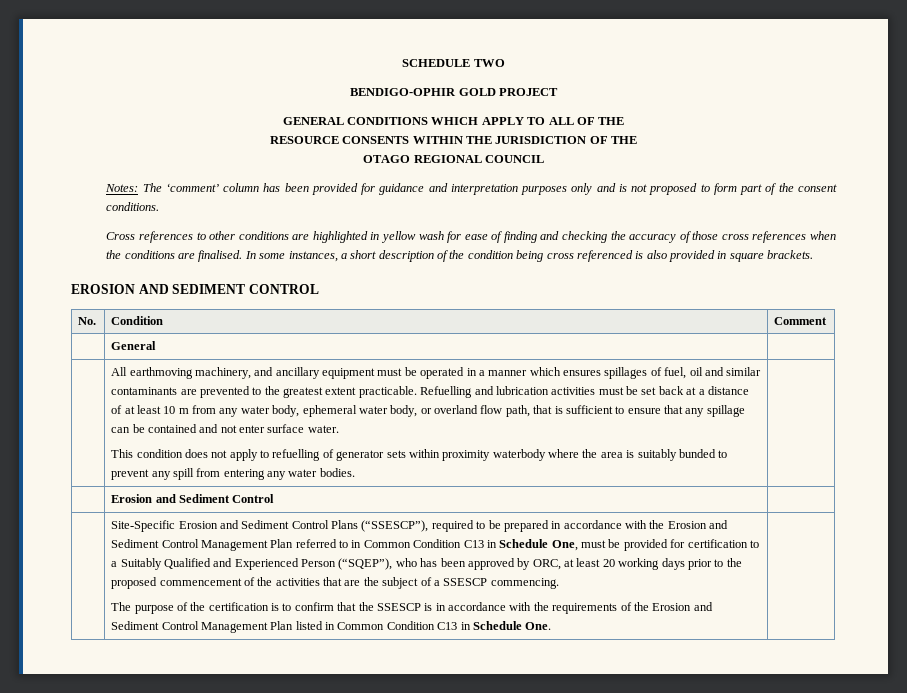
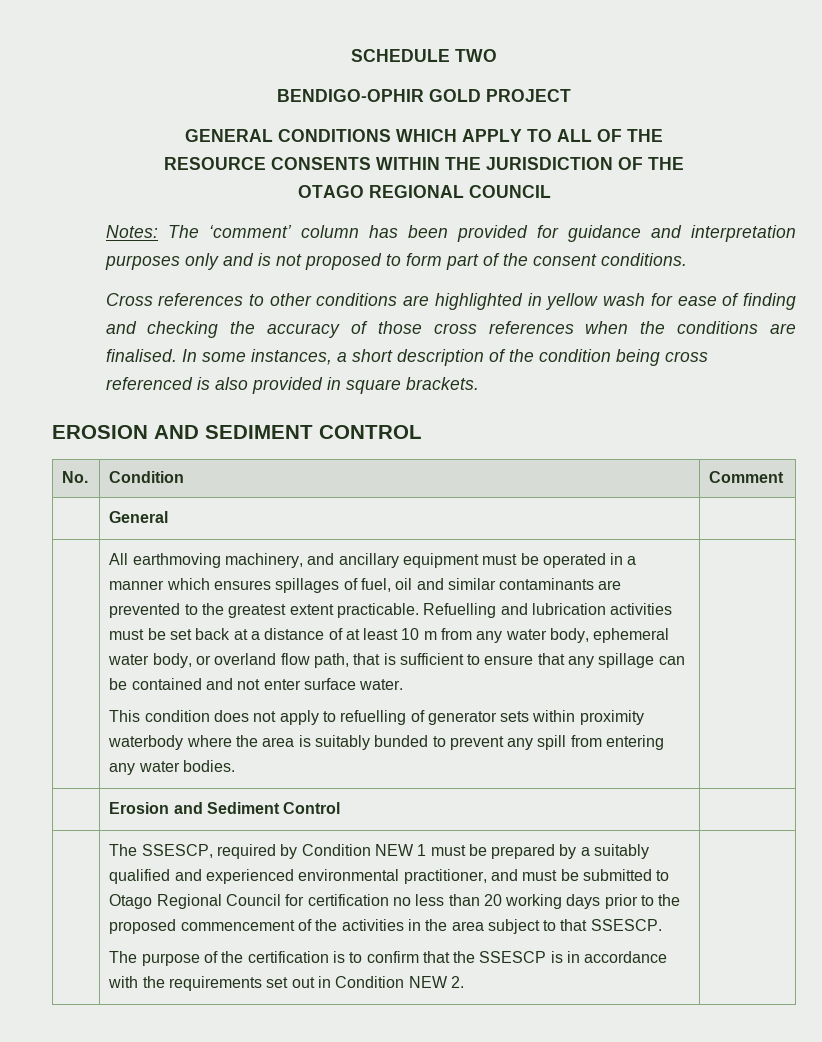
[111,520,729,532] [111,539,759,551] [111,558,601,570] Site-Specific Erosion and Sediment Control Plans (“SSESCP”), required to be prepared in accordance with the Erosion and Sediment Control Management Plan referred to in Common Condition C13 in Schedule One, must be provided for certification to a Suitably Qualified and Experienced Person (“SQEP”), who has been approved by ORC, at least -> [109,844,650,859] [109,869,670,884] [109,894,480,909] The SSESCP, required by Condition NEW 1 must be prepared by a suitably qualified and experienced environmental practitioner, and must be submitted to Otago Regional Council for certification no less than
[323,577,559,589] that are the subject of a SSESCP commencing. -> [407,919,662,934] in the area subject to that SSESCP.
[620,602,713,611] [111,621,552,633] of the Erosion and Sediment Control Management Plan listed in Common Condition C13 in Schedule One. -> [266,976,464,988] set out in Condition NEW 2.

